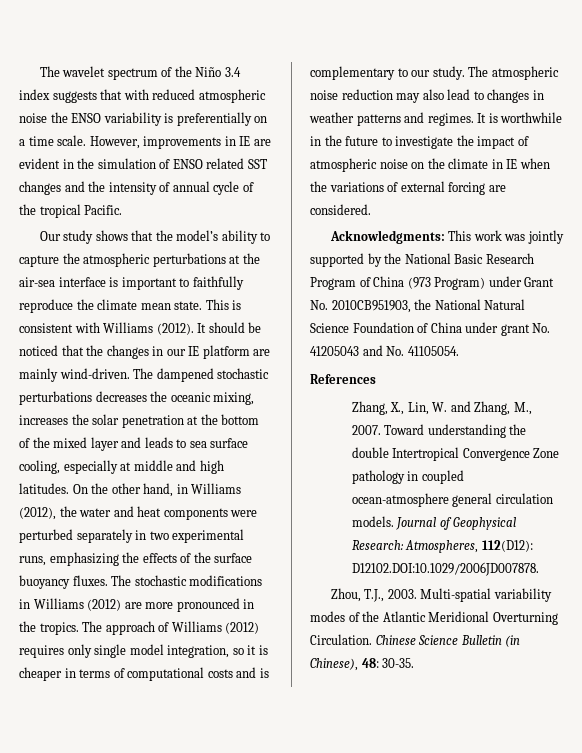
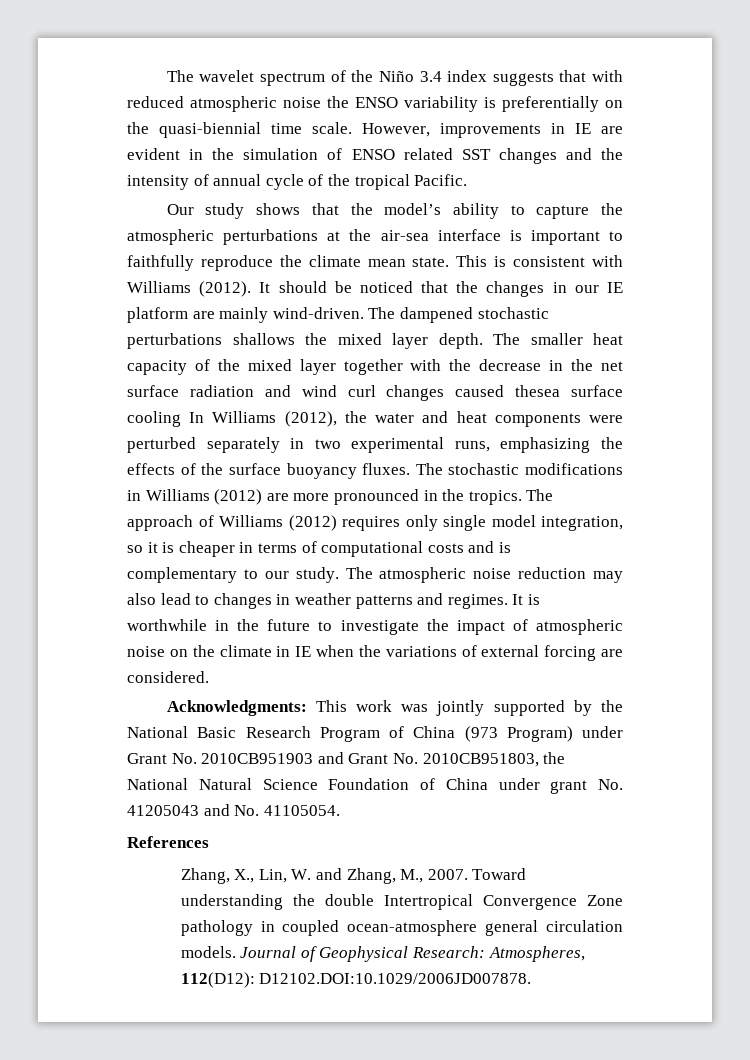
[19,139,25,146] a -> [127,122,261,138] the quasi-biennial
[95,391,255,405] [19,414,260,428] [19,437,249,451] [19,460,224,474] [19,483,188,497] decreases the oceanic mixing, increases the solar penetration at the bottom of the mixed layer and leads to sea surface cooling, especially at middle and high latitudes. On the other hand, in -> [232,333,623,349] [127,359,624,375] [127,385,623,401] [127,411,205,427] shallows the mixed layer depth. The smaller heat capacity of the mixed layer together with the decrease in the net surface radiation and wind curl changes caused thesea surface cooling In
[331,300,411,313] 2010CB951903, -> [201,752,539,767] 2010CB951903 and Grant No. 2010CB951803,
[330,588,552,602] [310,611,558,625] [310,634,521,647] [310,658,415,671] // Zhou, T.J., 2003. Multi-spatial variability modes of the Atlantic Meridional Overturning Circulation. Chinese Science Bulletin (in Chinese), 48: 30-35. -> (532, 978) none

